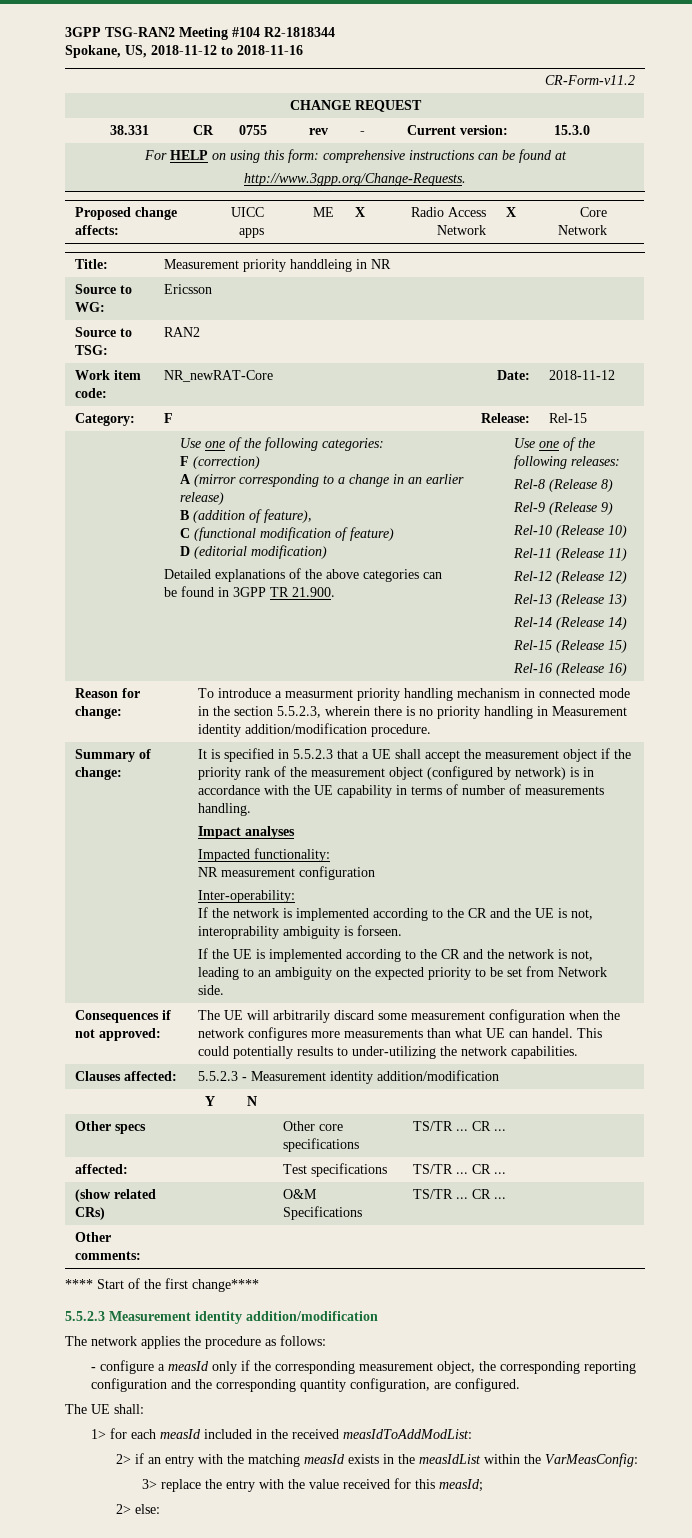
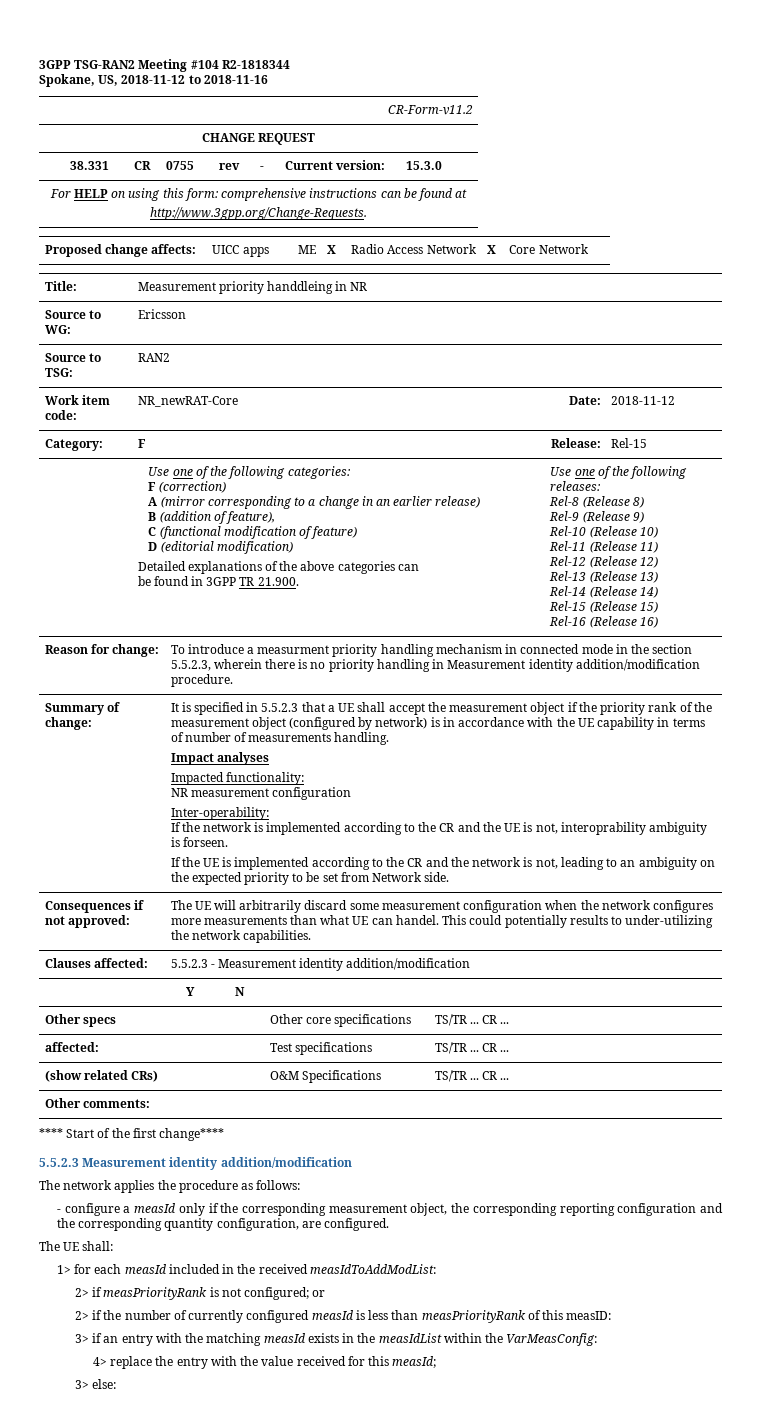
(145, 1458) none -> [103,1287,326,1300] [74,1310,612,1323] [74,1333,103,1343] measPriorityRank is not configured; or // 2> if the number of currently configured measId is less than measPriorityRank of this measID: // 3> if
[142,1479,158,1489] 3> -> [92,1357,107,1366] 4>
[116,1504,132,1514] 2> -> [74,1380,89,1389] 3>

